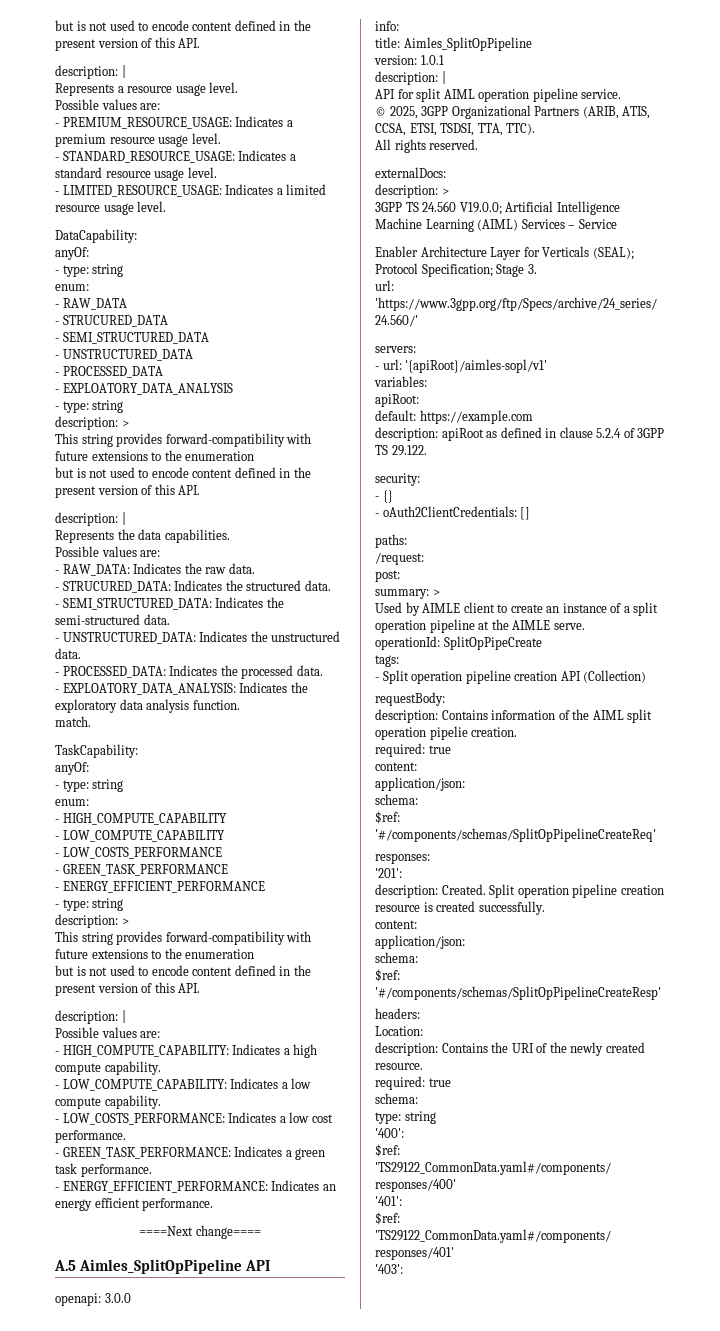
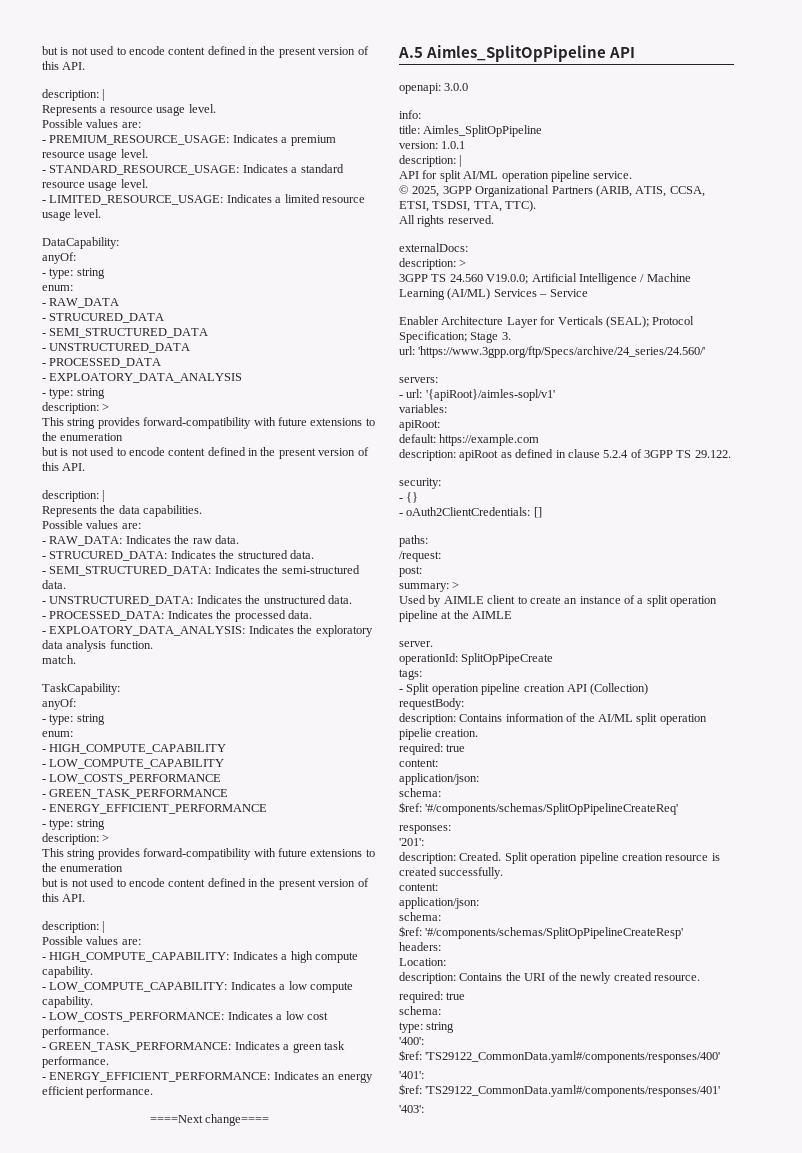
[443,89,475,99] AIML -> [463,171,499,179] AI/ML
(620, 208) none -> [640,274,645,282] /
[477,219,519,231] (AIML) -> [447,288,491,300] (AI/ML)
[553,623,585,630] serve. -> [399,641,433,647] // server.
[592,710,624,720] AIML -> [597,714,633,722] AI/ML

